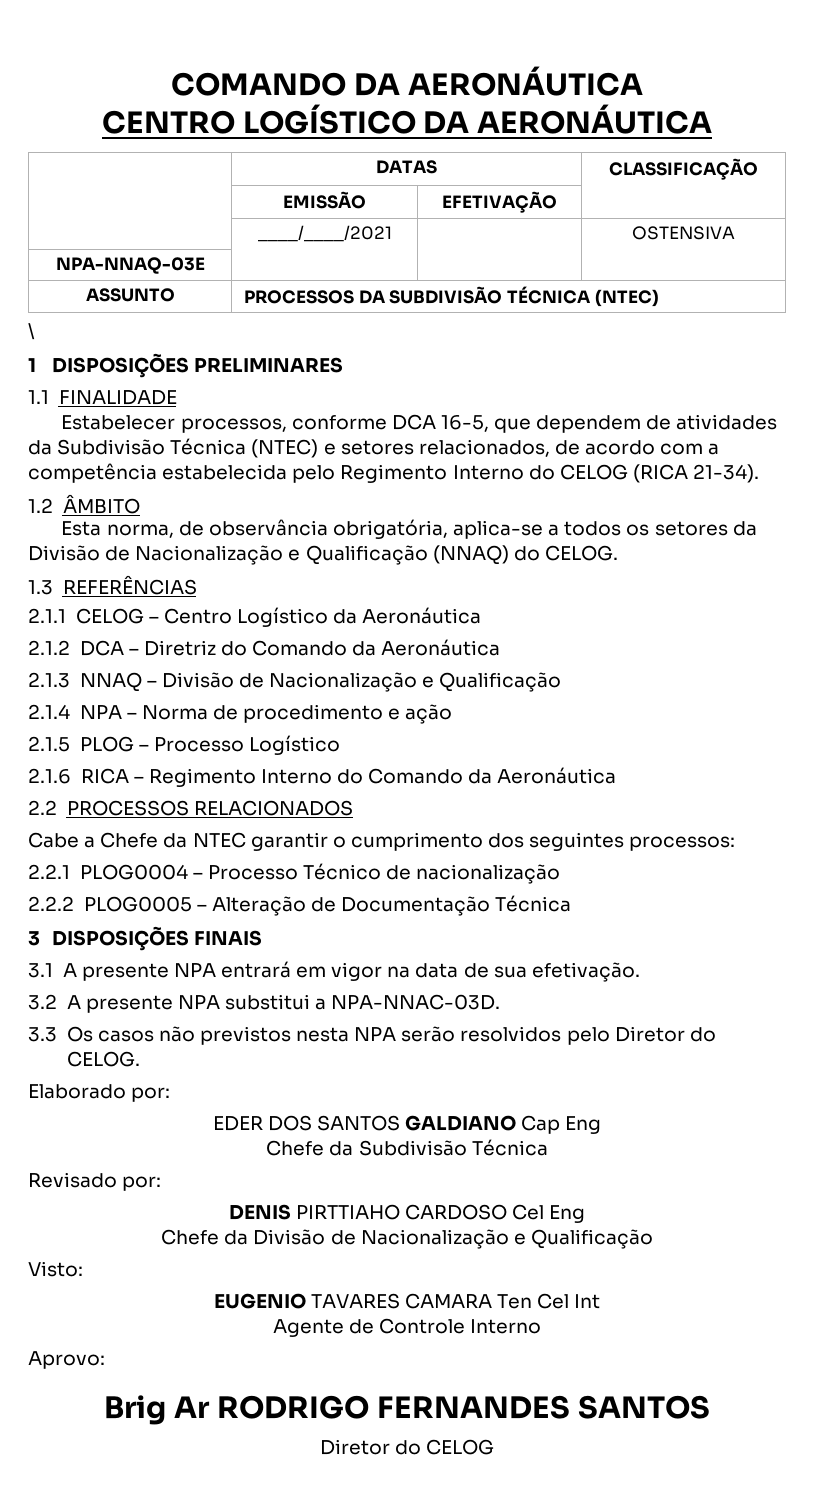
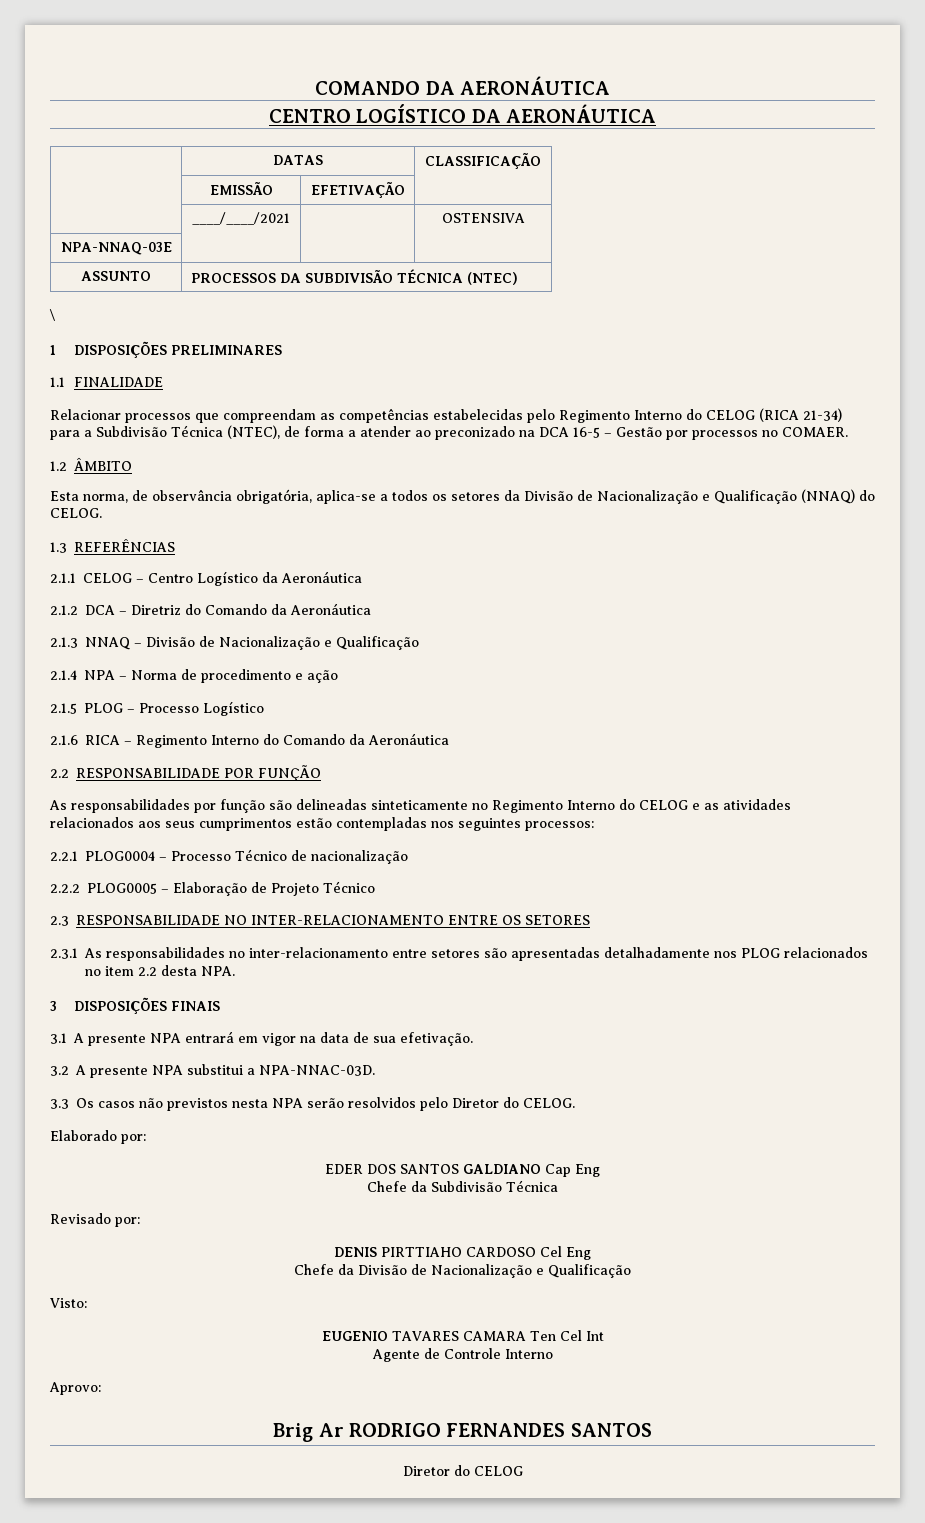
[61,414,778,433] [28,438,720,458] [28,463,288,483] Estabelecer processos, conforme DCA 16-5, que dependem de atividades da Subdivisão Técnica (NTEC) e setores relacionados, de acordo com a competência estabelecida -> [50,408,523,423] Relacionar processos que compreendam as competências estabelecidas
[693,464,760,483] 21-34). -> [803,408,842,422] [50,425,848,440] 21-34) para a Subdivisão Técnica (NTEC), de forma a atender ao preconizado na DCA 16-5 – Gestão por processos no COMAER.
[66,800,353,816] [28,832,525,851] PROCESSOS RELACIONADOS // Cabe a Chefe da NTEC garantir o cumprimento dos -> [76,765,321,781] [49,799,791,813] [50,817,454,831] RESPONSABILIDADE POR FUNÇÃO // As responsabilidades por função são delineadas sinteticamente no Regimento Interno do CELOG e as atividades relacionados aos seus cumprimentos estão contempladas nos
[211,895,572,916] Alteração de Documentação Técnica -> [173,881,375,896] [50,915,590,926] [50,947,868,961] [85,965,235,976] Elaboração de Projeto Técnico // 2.3 RESPONSABILIDADE NO INTER-RELACIONAMENTO ENTRE OS SETORES // 2.3.1 As responsabilidades no inter-relacionamento entre setores são apresentadas detalhadamente nos PLOG relacionados no item 2.2 desta NPA.

